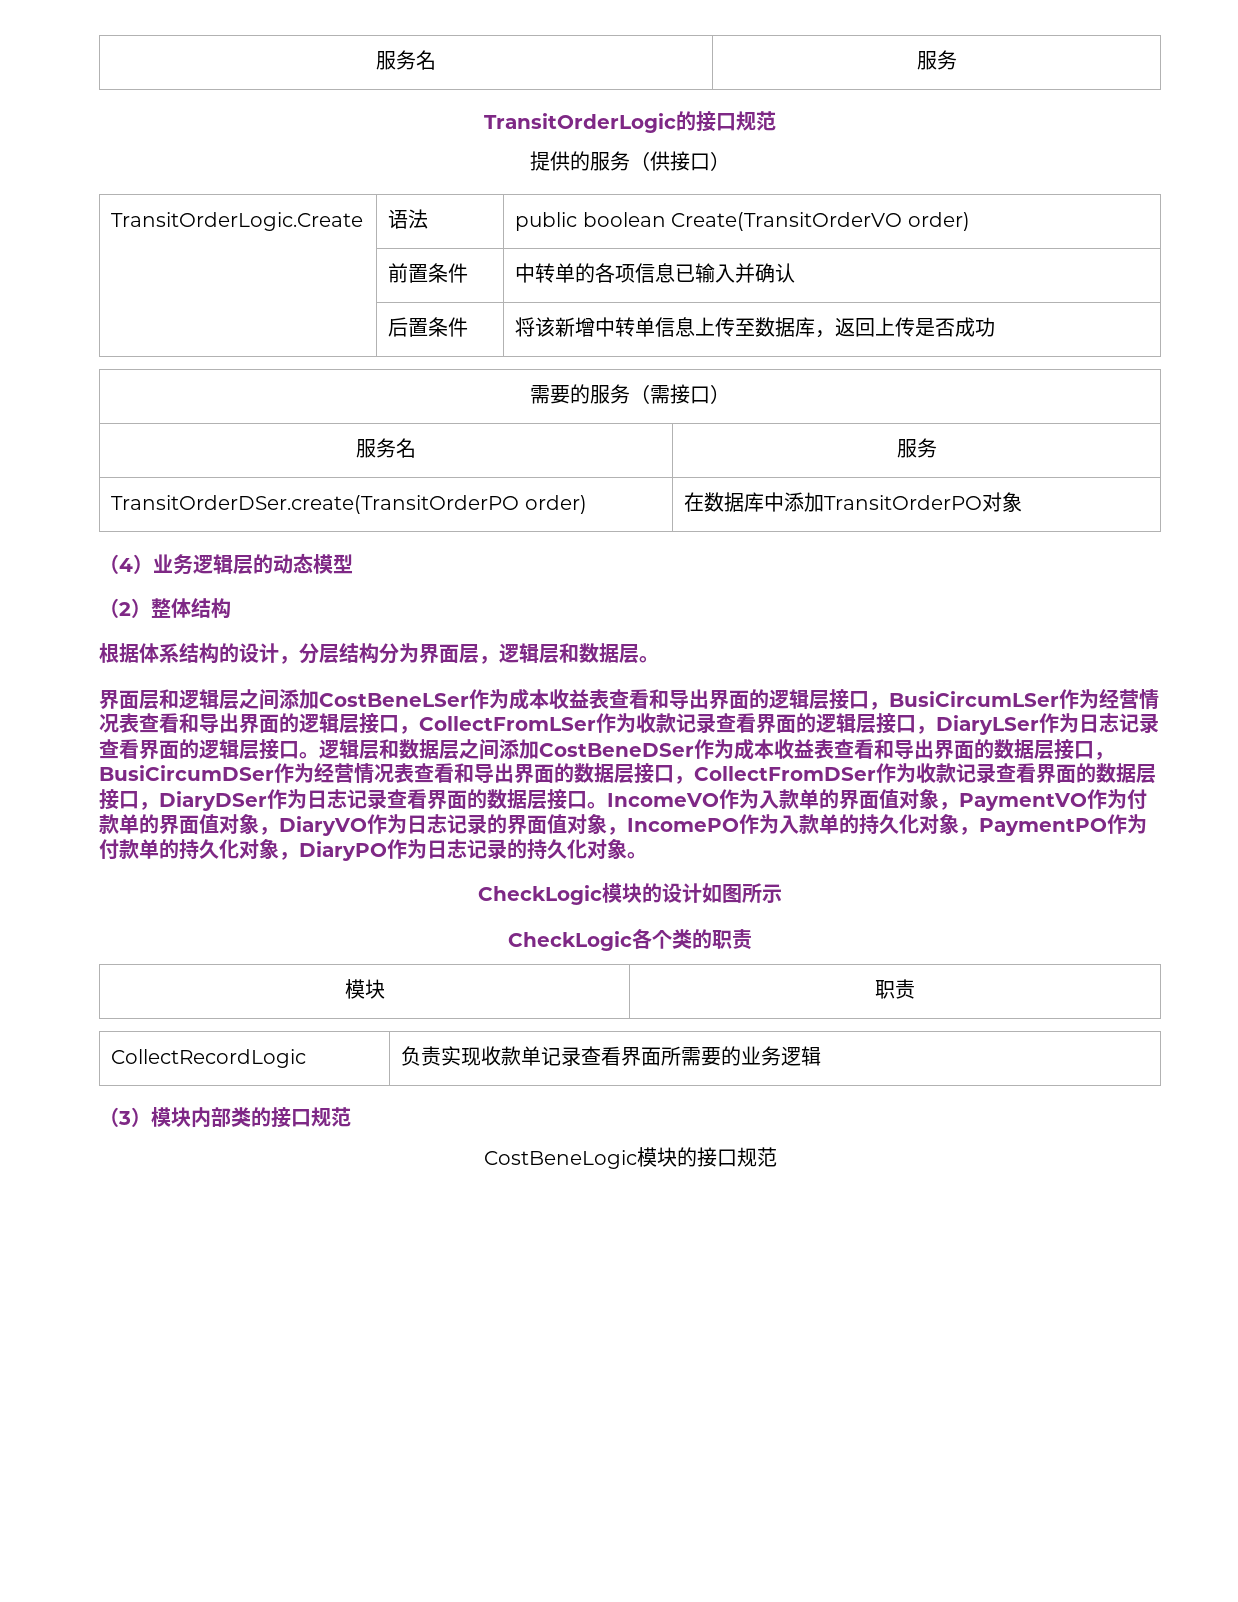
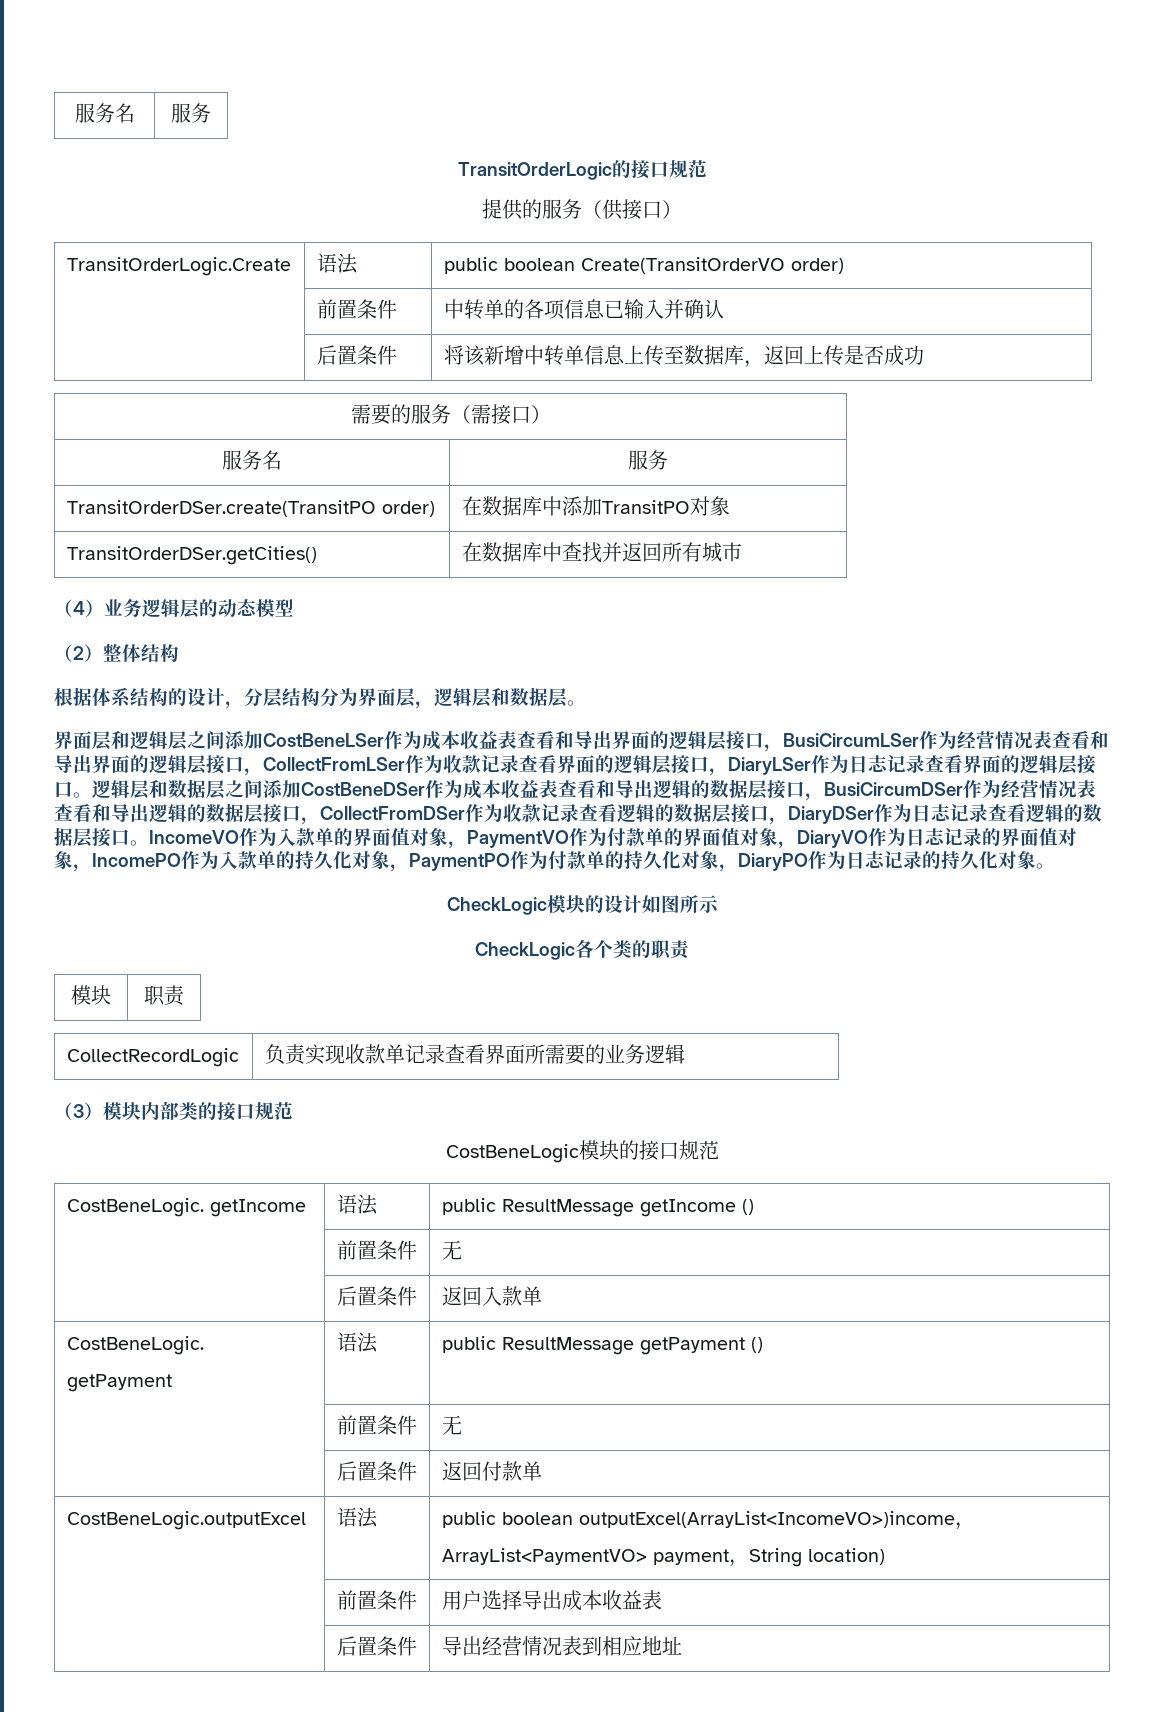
[111,495,520,514] TransitOrderDSer.create(TransitOrderPO -> [66,500,376,517] TransitOrderDSer.create(TransitPO
[824,492,1023,512] TransitOrderPO对象 -> [601,496,730,516] [66,546,317,565] [461,542,742,563] TransitPO对象 // TransitOrderDSer.getCities() | 在数据库中查找并返回所有城市
[934,740,974,760] 界面 -> [653,780,691,799] 逻辑
[514,764,554,784] 界面 -> [149,804,187,823] 逻辑
[1036,764,1076,784] 界面 -> [617,804,655,823] 逻辑
[427,790,467,810] 界面 -> [1026,804,1064,823] 逻辑
(777, 1157) none -> [66,1198,306,1217] [336,1194,378,1215] [441,1198,754,1217] [336,1240,417,1260] [441,1240,462,1260] [336,1286,417,1306] [441,1286,542,1306] [66,1336,204,1355] [66,1374,172,1392] [336,1332,378,1353] [441,1336,763,1355] [336,1415,417,1435] [441,1415,462,1435] [336,1461,417,1481] [441,1461,542,1481] [66,1511,306,1530] [336,1507,378,1528] [441,1511,975,1530] [441,1548,885,1567] [336,1590,417,1610] [441,1590,662,1611] [336,1636,417,1656] [441,1636,682,1656] // CostBeneLogic. getIncome | 语法 | public ResultMessage getIncome () // | 前置条件 | 无 // | 后置条件 | 返回入款单 // CostBeneLogic. getPayment | 语法 | public ResultMessage getPayment () // | 前置条件 | 无 // | 后置条件 | 返回付款单 // CostBeneLogic.outputExcel | 语法 | public boolean outputExcel(ArrayList<IncomeVO>)income，ArrayList<PaymentVO> payment，String location) // | 前置条件 | 用户选择导出成本收益表 // | 后置条件 | 导出经营情况表到相应地址

